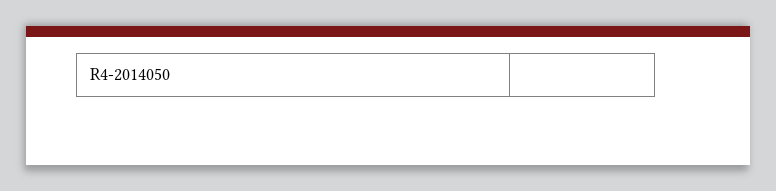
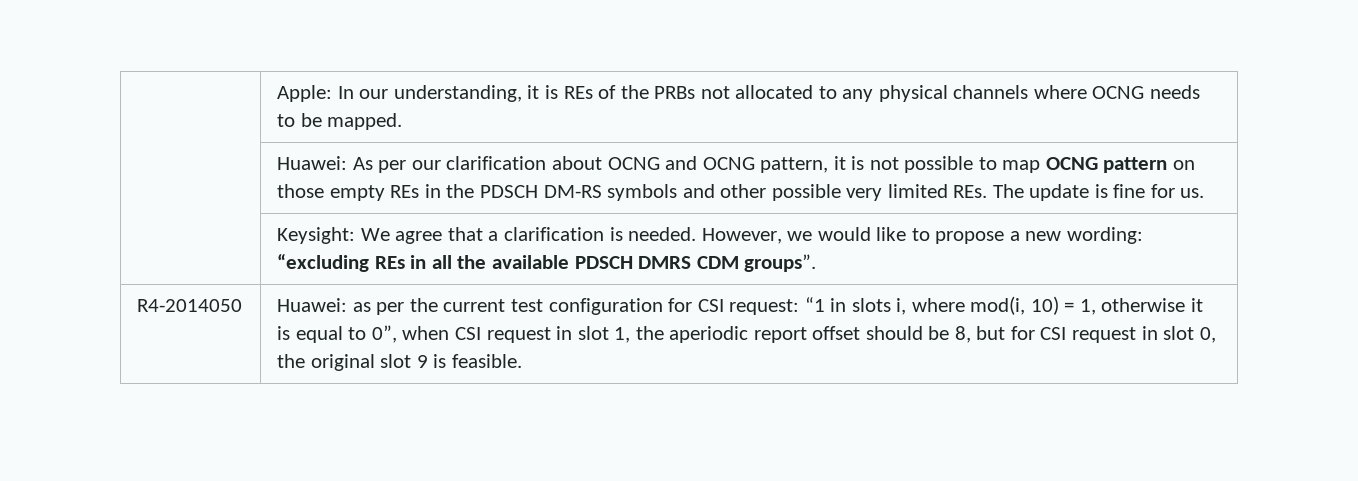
[89,68,170,81] R4-2014050 | -> [277,85,1200,102] [277,113,403,130] [277,156,1195,173] [277,184,1205,201] [277,227,1143,244] [277,254,817,272] [137,299,243,312] [277,296,1204,315] [277,325,1216,343] [277,354,522,371] | Apple: In our understanding, it is REs of the PRBs not allocated to any physical channels where OCNG needs to be mapped. // | Huawei: As per our clarification about OCNG and OCNG pattern, it is not possible to map OCNG pattern on those empty REs in the PDSCH DM-RS symbols and other possible very limited REs. The update is fine for us. // | Keysight: We agree that a clarification is needed. However, we would like to propose a new wording: “excluding REs in all the available PDSCH DMRS CDM groups”. // R4-2014050 | Huawei: as per the current test configuration for CSI request: “1 in slots i, where mod(i, 10) = 1, otherwise it is equal to 0”, when CSI request in slot 1, the aperiodic report offset should be 8, but for CSI request in slot 0, the original slot 9 is feasible.

